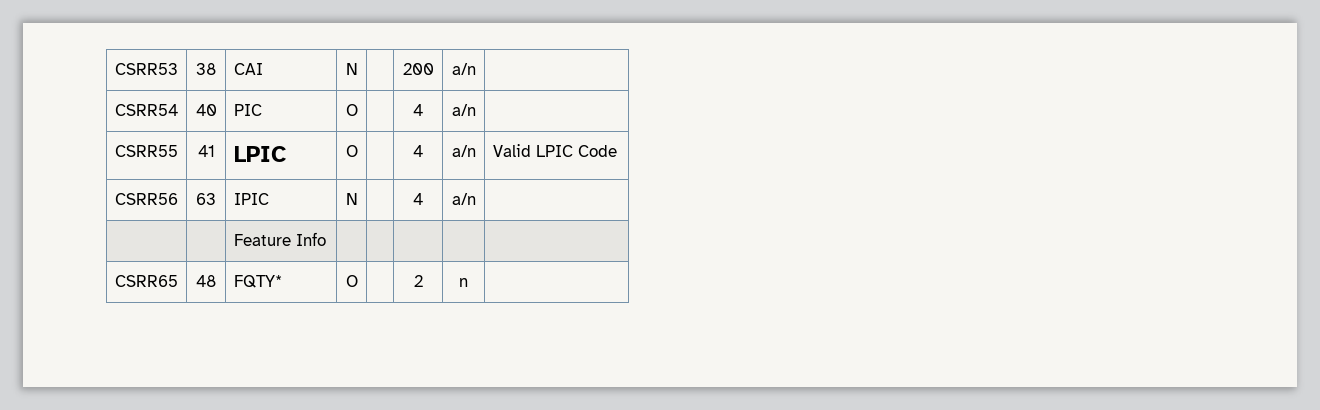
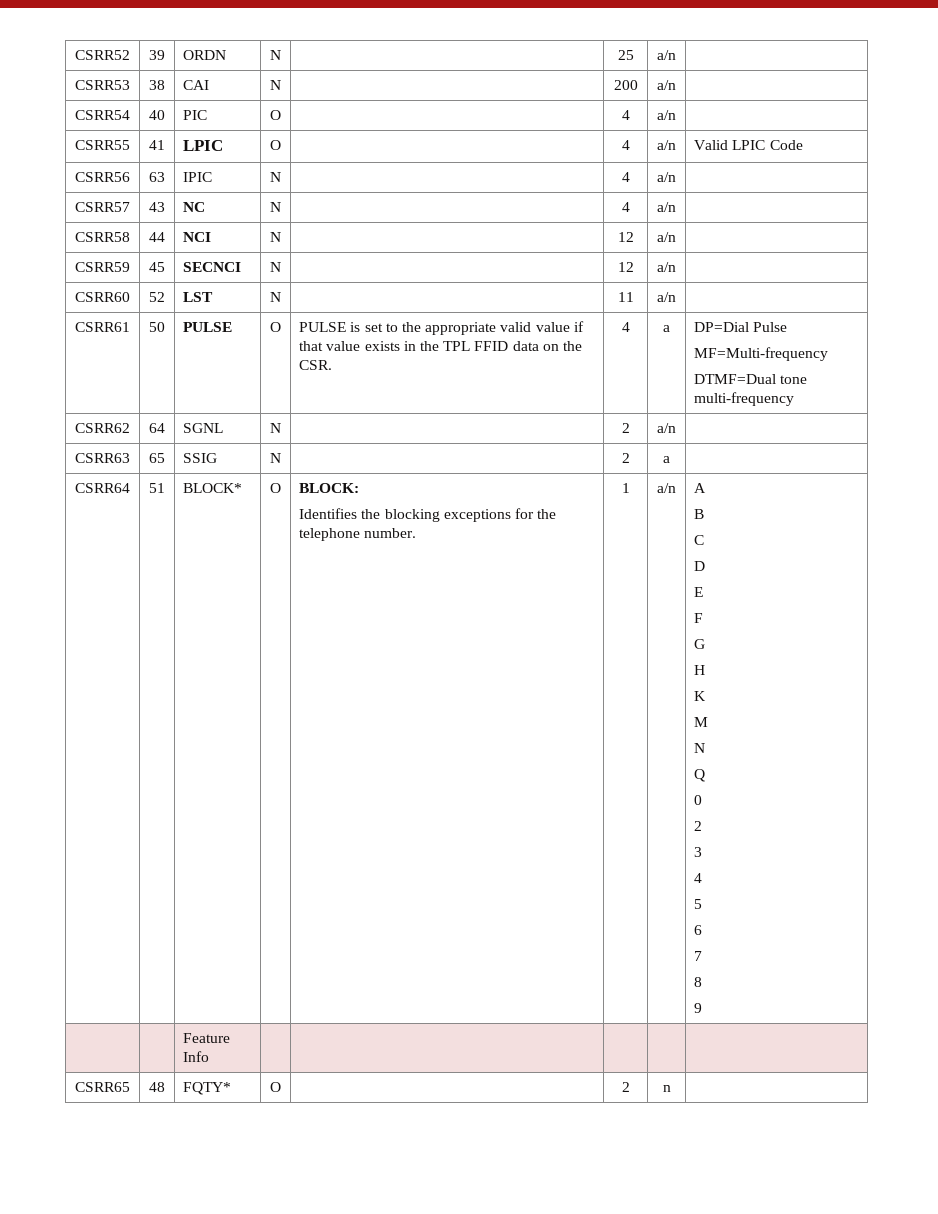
(115, 69) none -> [75,50,130,60] [149,50,165,60] [183,50,227,60] [270,50,281,60] [617,50,634,60] [657,50,676,60] CSRR52 | 39 | ORDN | N | | 25 | a/n | //
(476, 199) none -> [75,202,130,212] [149,202,165,212] [183,202,206,212] [270,202,281,212] [621,202,630,212] [657,202,676,212] [75,232,130,242] [149,232,165,242] [183,232,212,242] [270,232,281,242] [617,232,634,242] [657,232,676,242] [75,262,130,272] [149,262,165,272] [183,262,242,272] [270,262,281,272] [617,262,634,272] [657,262,676,272] [75,292,130,302] [149,292,165,302] [183,292,214,302] [270,292,281,302] [617,292,634,302] [657,292,676,302] [75,322,130,332] [149,322,165,332] [183,322,233,332] [270,322,281,332] [299,321,584,335] [299,341,582,351] [299,360,333,370] [621,322,630,332] [663,325,670,332] [694,322,788,332] [694,347,829,361] [694,374,808,384] [694,392,795,406] [75,423,130,433] [149,423,165,433] [183,423,224,433] [270,423,281,433] [621,423,630,433] [657,423,676,433] [75,453,130,463] [149,453,165,463] [183,453,218,463] [270,453,281,463] [621,453,630,463] [663,456,670,463] [75,483,130,493] [149,483,165,493] [183,483,243,493] [270,483,281,493] [299,483,360,493] [299,508,557,522] [299,528,417,541] [621,483,630,493] [657,483,676,493] [694,483,707,493] [694,509,705,519] [694,535,705,545] [694,561,706,571] [694,587,704,597] [694,613,704,623] [694,639,706,649] [694,665,706,675] [694,691,707,701] [694,717,709,727] [694,743,706,753] [694,769,706,782] [694,795,703,805] [694,821,703,831] [694,847,703,857] [694,873,703,883] [694,899,703,909] [694,925,703,935] [694,951,703,961] [694,977,703,987] [694,1003,703,1013] // CSRR57 | 43 | NC | N | | 4 | a/n | // CSRR58 | 44 | NCI | N | | 12 | a/n | // CSRR59 | 45 | SECNCI | N | | 12 | a/n | // CSRR60 | 52 | LST | N | | 11 | a/n | // CSRR61 | 50 | PULSE | O | PULSE is set to the appropriate valid value if that value exists in the TPL FFID data on the CSR. | 4 | a | DP=Dial Pulse // MF=Multi-frequency // DTMF=Dual tone multi-frequency // CSRR62 | 64 | SGNL | N | | 2 | a/n | // CSRR63 | 65 | SSIG | N | | 2 | a | // CSRR64 | 51 | BLOCK* | O | BLOCK: // Identifies the blocking exceptions for the telephone number. | 1 | a/n | A // B // C // D // E // F // G // H // K // M // N // Q // 0 // 2 // 3 // 4 // 5 // 6 // 7 // 8 // 9

